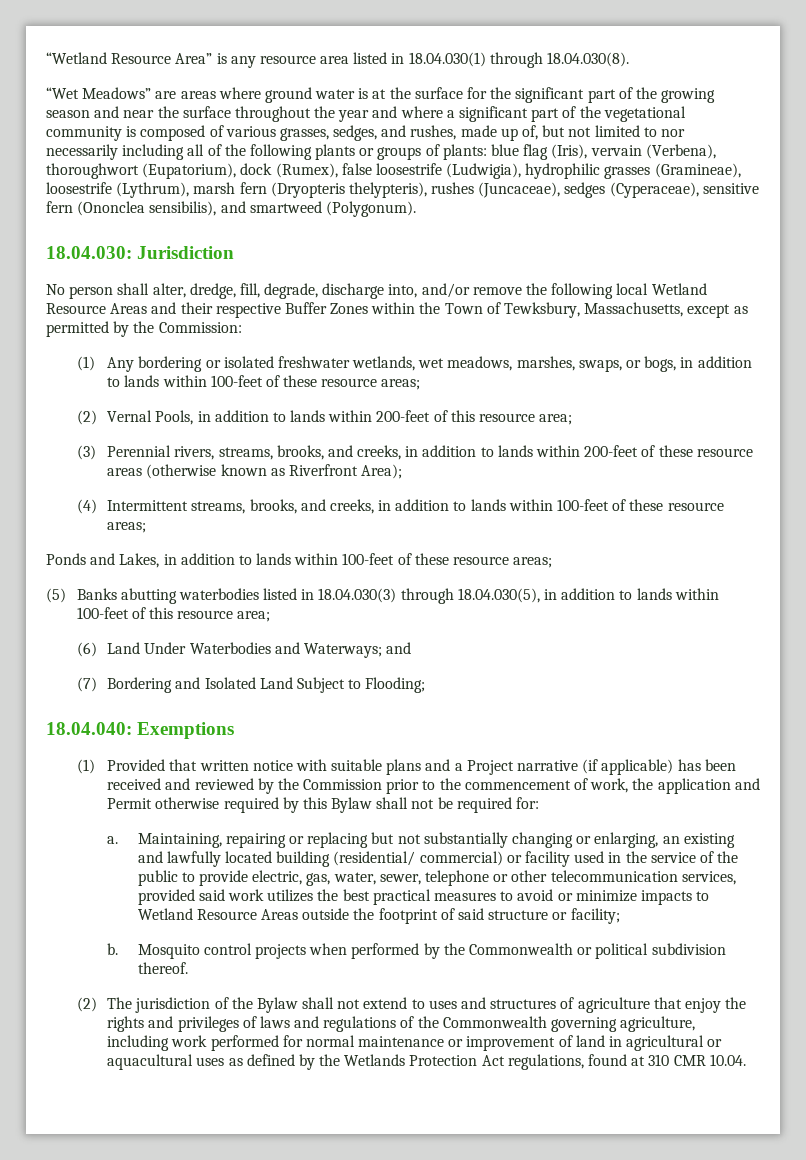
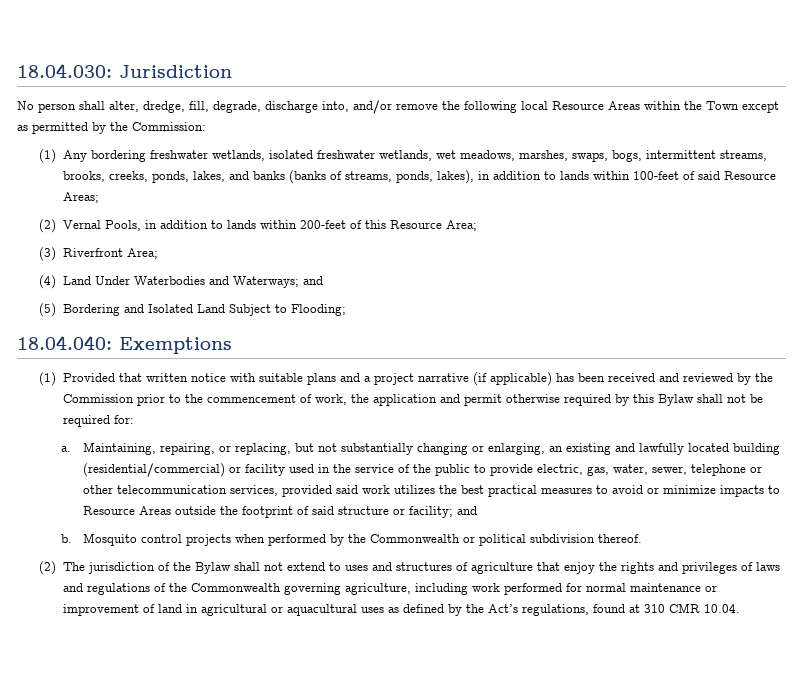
[46,52,630,68] [46,87,716,103] [46,106,686,122] [46,125,685,141] [46,144,716,160] [46,163,741,179] [46,182,759,198] [46,201,416,217] “Wetland Resource Area” is any resource area listed in 18.04.030(1) through 18.04.030(8). // “Wet Meadows” are areas where ground water is at the surface for the significant part of the growing season and near the surface throughout the year and where a significant part of the vegetational community is composed of various grasses, sedges, and rushes, made up of, but not limited to nor necessarily including all of the following plants or groups of plants: blue flag (Iris), vervain (Verbena), thoroughwort (Eupatorium), dock (Rumex), false loosestrife (Ludwigia), hydrophilic grasses (Gramineae), loosestrife (Lythrum), marsh fern (Dryopteris thelypteris), rushes (Juncaceae), sedges (Cyperaceae), sensitive fern (Ononclea sensibilis), and smartweed (Polygonum). // -> (17, 70) none
[651,283,707,295] [46,302,684,318] Wetland Resource Areas and their respective Buffer Zones within the Town of Tewksbury, Massachusetts, -> [552,101,739,110] Resource Areas within the Town
[205,360,221,368] or -> [149,150,265,161] freshwater wetlands,
[625,356,752,372] [107,375,421,390] or bogs, in addition to lands within 100-feet of these resource areas; -> [611,150,767,162] [62,170,776,184] [62,192,99,203] bogs, intermittent streams, brooks, creeks, ponds, lakes, and banks (banks of streams, ponds, lakes), in addition to lands within 100-feet of said Resource Areas;
[478,413,573,425] resource area; -> [389,220,477,231] Resource Area;
[107,445,753,460] [107,464,403,479] [76,499,724,514] [107,522,147,533] [46,553,553,568] [46,588,719,604] [76,607,271,622] [76,642,97,657] Perennial rivers, streams, brooks, and creeks, in addition to lands within 200-feet of these resource areas (otherwise known as Riverfront Area); // (4) Intermittent streams, brooks, and creeks, in addition to lands within 100-feet of these resource areas; // Ponds and Lakes, in addition to lands within 100-feet of these resource areas; // (5) Banks abutting waterbodies listed in 18.04.030(3) through 18.04.030(5), in addition to lands within 100-feet of this resource area; // (6) -> [62,248,158,259] [39,275,57,289] Riverfront Area; // (4)
[76,677,97,692] (7) -> [39,303,57,317] (5)
[466,760,514,775] Project -> [373,373,414,385] project
[107,798,153,809] Permit -> [463,394,502,406] permit
[225,832,369,848] repairing or replacing -> [160,443,292,455] repairing, or replacing,
[333,851,503,866] (residential/ commercial) -> [83,463,226,477] (residential/commercial)
[137,908,193,920] Wetland -> (781, 489) none
(620, 916) none -> [457,506,478,515] and
[344,1054,505,1066] Wetlands Protection Act -> [487,604,518,613] Act’s

